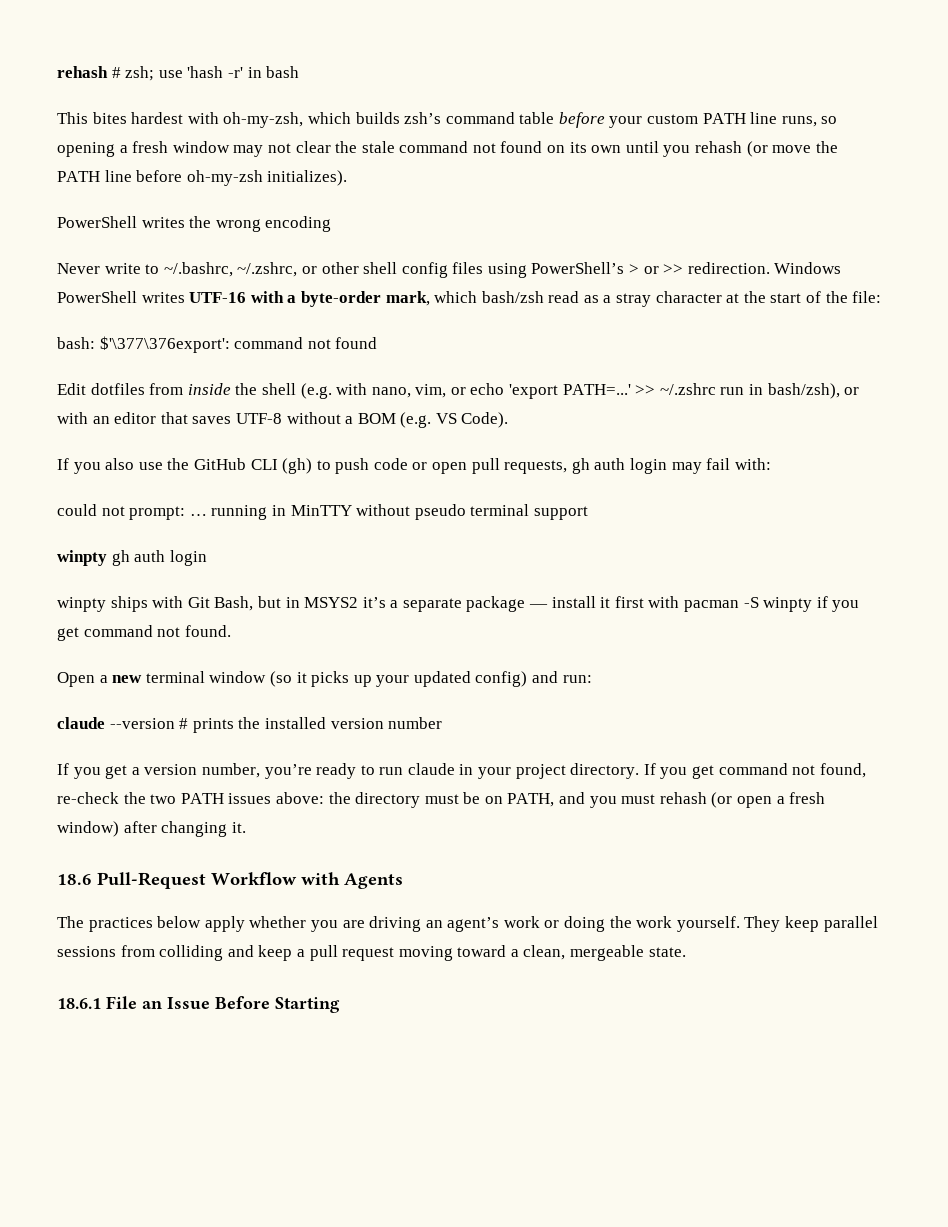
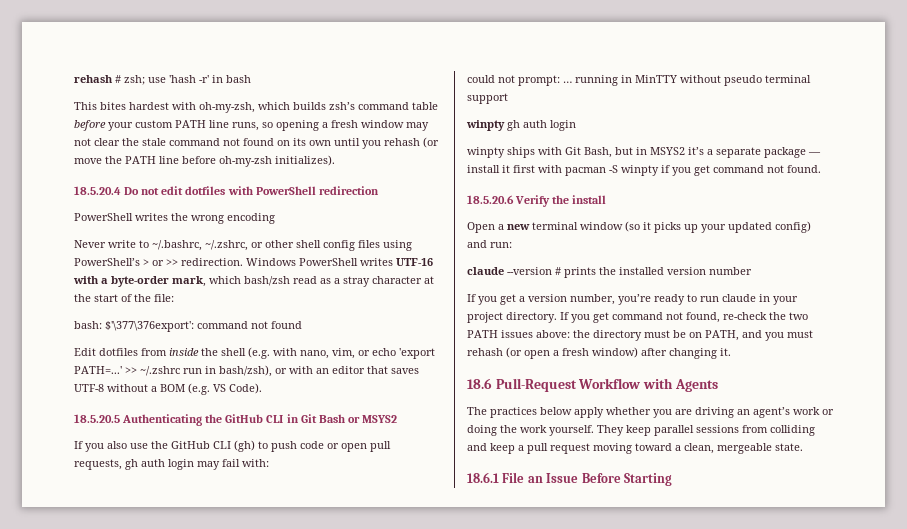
(348, 178) none -> [74,186,379,195] // 18.5.20.4 Do not edit dotfiles with PowerShell redirection
(509, 420) none -> [74,414,397,426] // 18.5.20.5 Authenticating the GitHub CLI in Git Bash or MSYS2
(231, 631) none -> [467,195,607,207] // 18.5.20.6 Verify the install

